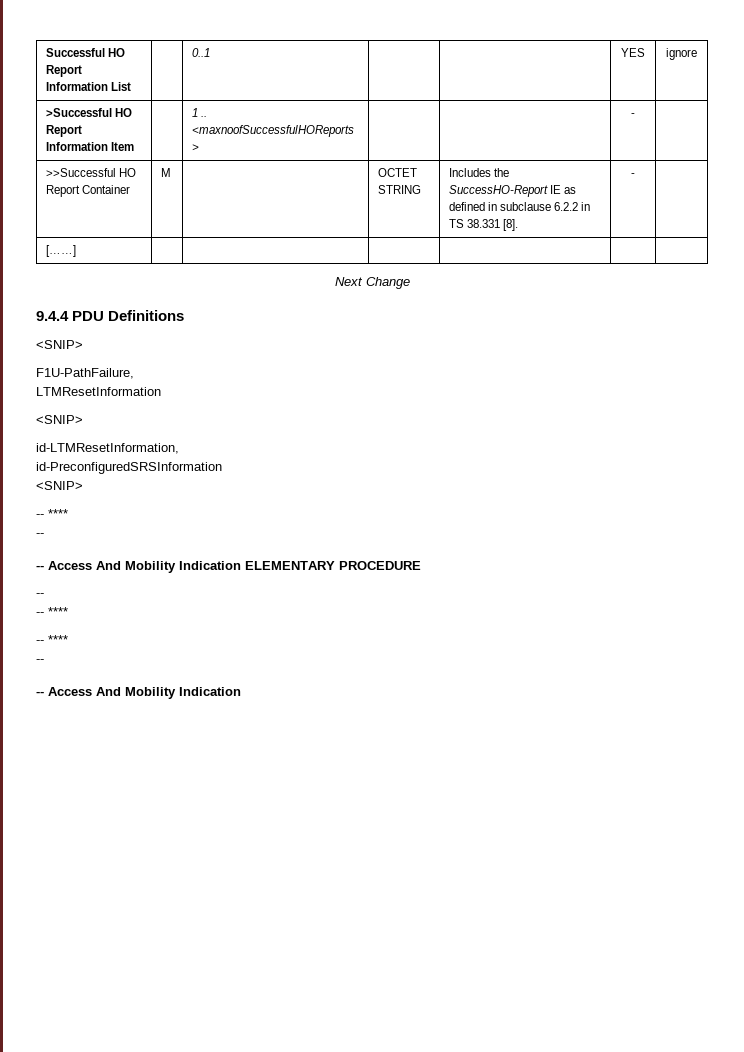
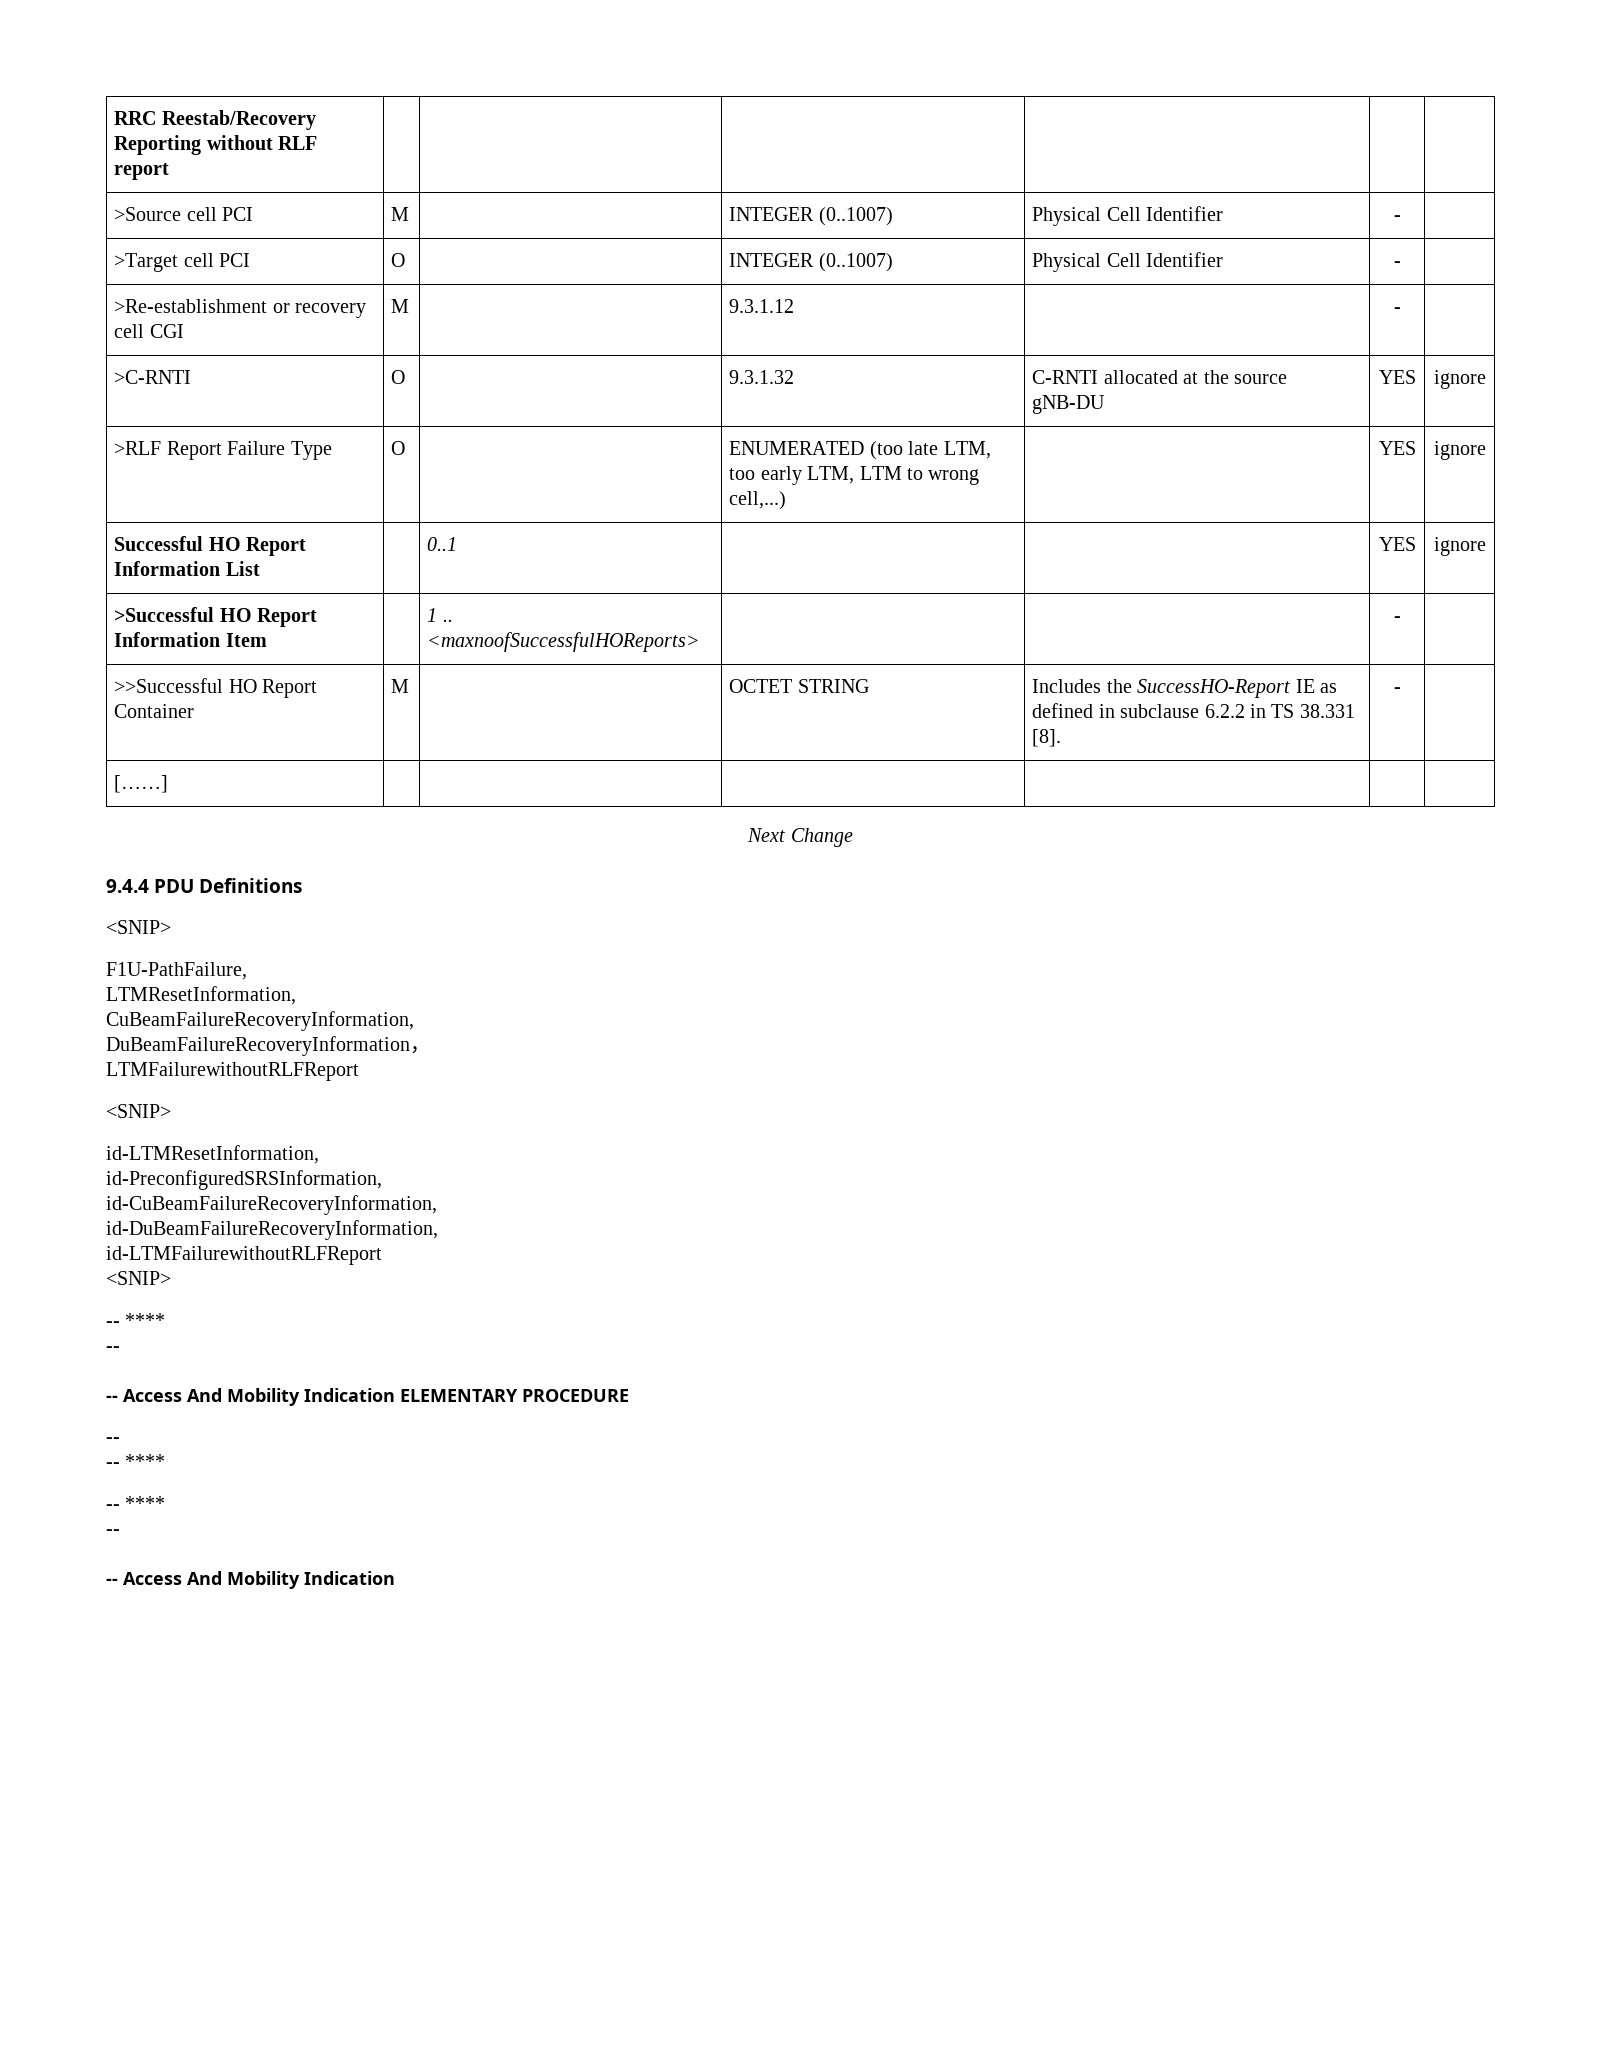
(45, 52) none -> [114,110,316,130] [114,135,318,155] [114,163,170,180] [114,207,254,221] [391,207,410,221] [729,207,893,226] [1032,206,1224,226] [1393,215,1401,221] [114,253,251,272] [391,253,406,267] [729,253,893,272] [1032,252,1224,272] [1393,261,1401,267] [114,299,367,318] [114,324,184,338] [391,299,410,313] [729,299,795,313] [1393,307,1401,313] [114,370,192,384] [391,370,406,384] [729,370,795,384] [1032,370,1288,384] [1032,395,1106,414] [1378,370,1416,384] [1433,370,1486,389] [114,441,332,460] [391,441,406,455] [729,441,991,460] [729,466,980,485] [729,491,787,510] [1378,441,1416,455] [1433,441,1486,460] RRC Reestab/Recovery Reporting without RLF report | | | | | | // >Source cell PCI | M | | INTEGER (0..1007) | Physical Cell Identifier | - | // >Target cell PCI | O | | INTEGER (0..1007) | Physical Cell Identifier | - | // >Re-establishment or recovery cell CGI | M | | 9.3.1.12 | | - | // >C-RNTI | O | | 9.3.1.32 | C-RNTI allocated at the source gNB-DU | YES | ignore // >RLF Report Failure Type | O | | ENUMERATED (too late LTM, too early LTM, LTM to wrong cell,...) | | YES | ignore //
[36,387,161,396] [36,415,83,424] [36,443,179,454] [36,462,222,474] LTMResetInformation // <SNIP> // id-LTMResetInformation, // id-PreconfiguredSRSInformation -> [106,986,296,1005] [106,1011,414,1031] [106,1036,430,1056] [106,1062,359,1081] [106,1104,171,1118] [106,1145,319,1164] [106,1170,382,1190] [106,1195,437,1215] [106,1220,438,1240] [106,1246,382,1265] LTMResetInformation, // CuBeamFailureRecoveryInformation, // DuBeamFailureRecoveryInformation， // LTMFailurewithoutRLFReport // <SNIP> // id-LTMResetInformation, // id-PreconfiguredSRSInformation, // id-CuBeamFailureRecoveryInformation, // id-DuBeamFailureRecoveryInformation, // id-LTMFailurewithoutRLFReport

